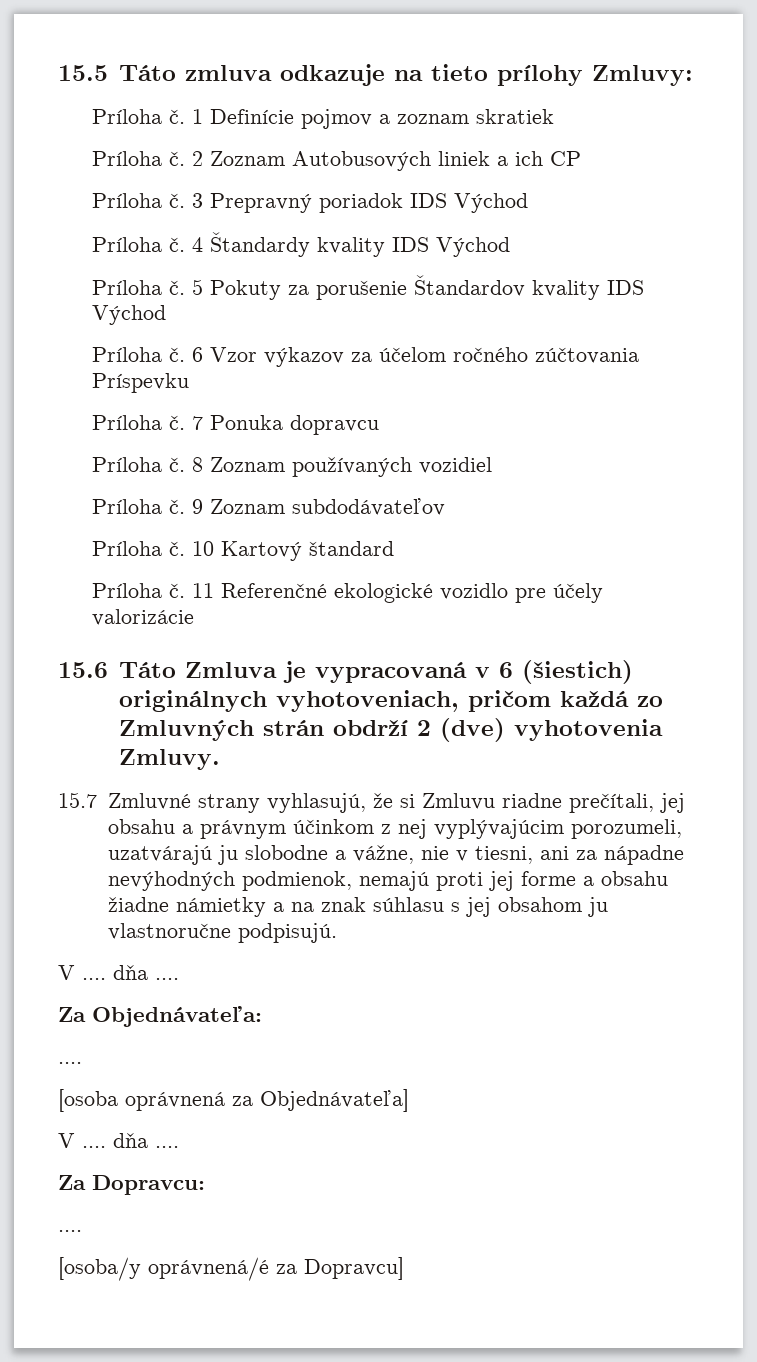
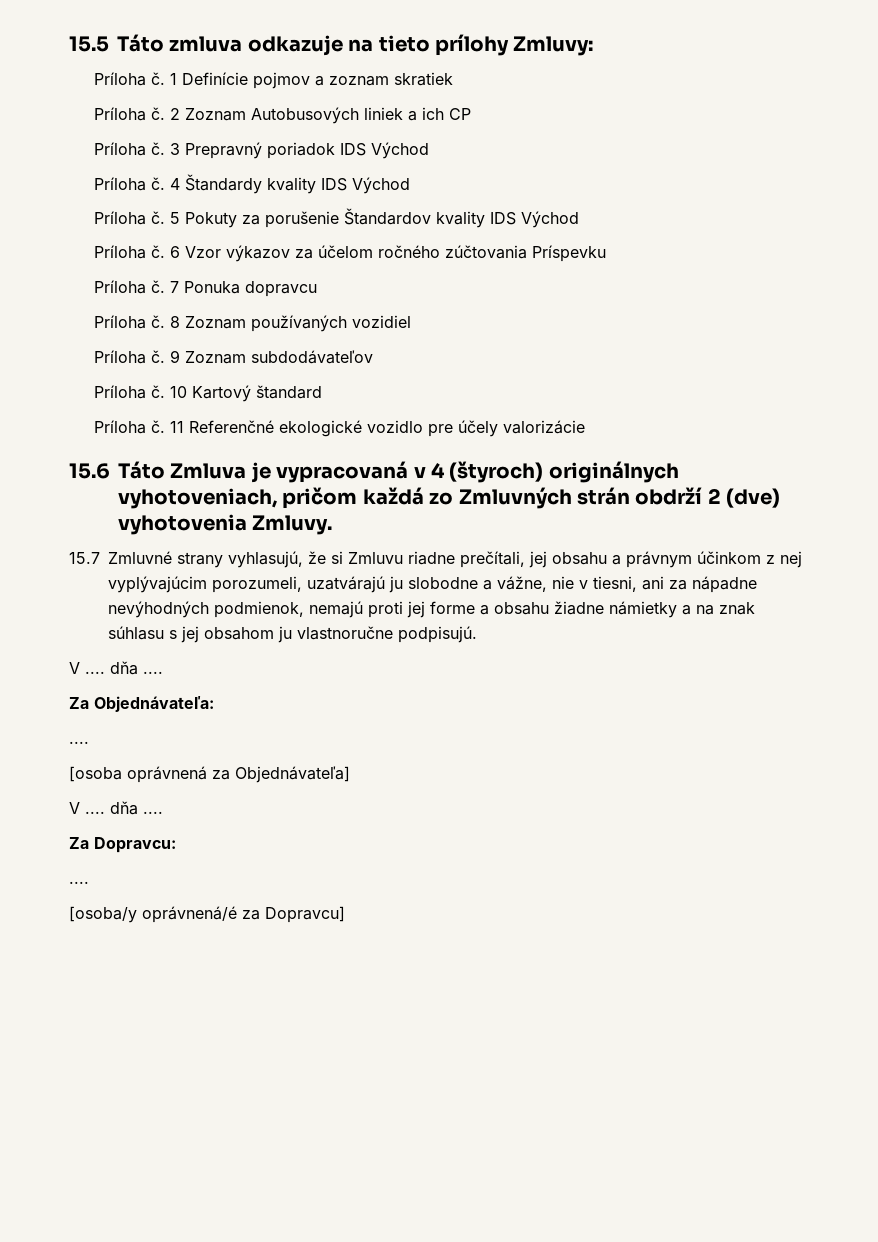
[498,660,633,684] 6 (šiestich) -> [431,461,544,483] 4 (štyroch)

